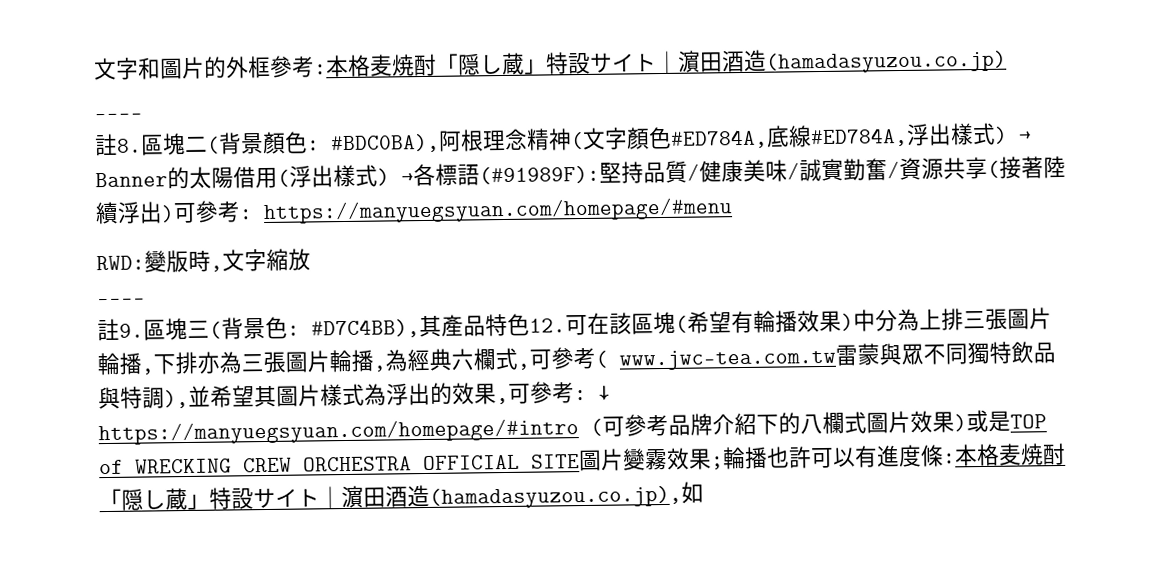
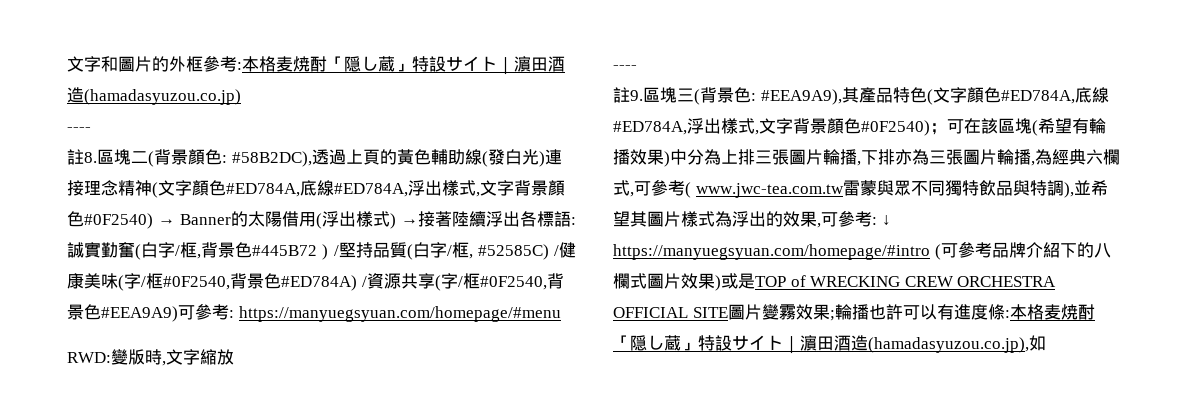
[331,129,484,154] #BDC0BA),阿根 -> [231,149,562,167] [67,180,84,196] #58B2DC),透過上頁的黃色輔助線(發白光)連接
[994,126,1008,144] ) -> [476,180,565,197] [67,211,153,229] ,文字背景顏色#0F2540)
[413,155,1066,187] [95,201,175,225] 各標語(#91989F):堅持品質/健康美味/誠實勤奮/資源共享(接著陸續浮出) -> [418,211,576,227] [67,242,576,260] [67,273,564,291] [67,304,178,322] 接著陸續浮出各標語:誠實勤奮(白字/框,背景色#445B72 ) /堅持品質(白字/框, #52585C) /健康美味(字/框#0F2540,背景色#ED784A) /資源共享(字/框#0F2540,背景色#EEA9A9)
[311,319,420,339] #D7C4BB), -> [760,89,842,105] #EEA9A9),
[529,318,566,333] 12. -> [926,87,1109,105] [613,118,947,136] (文字顏色#ED784A,底線#ED784A,浮出樣式,文字背景顏色#0F2540)；

